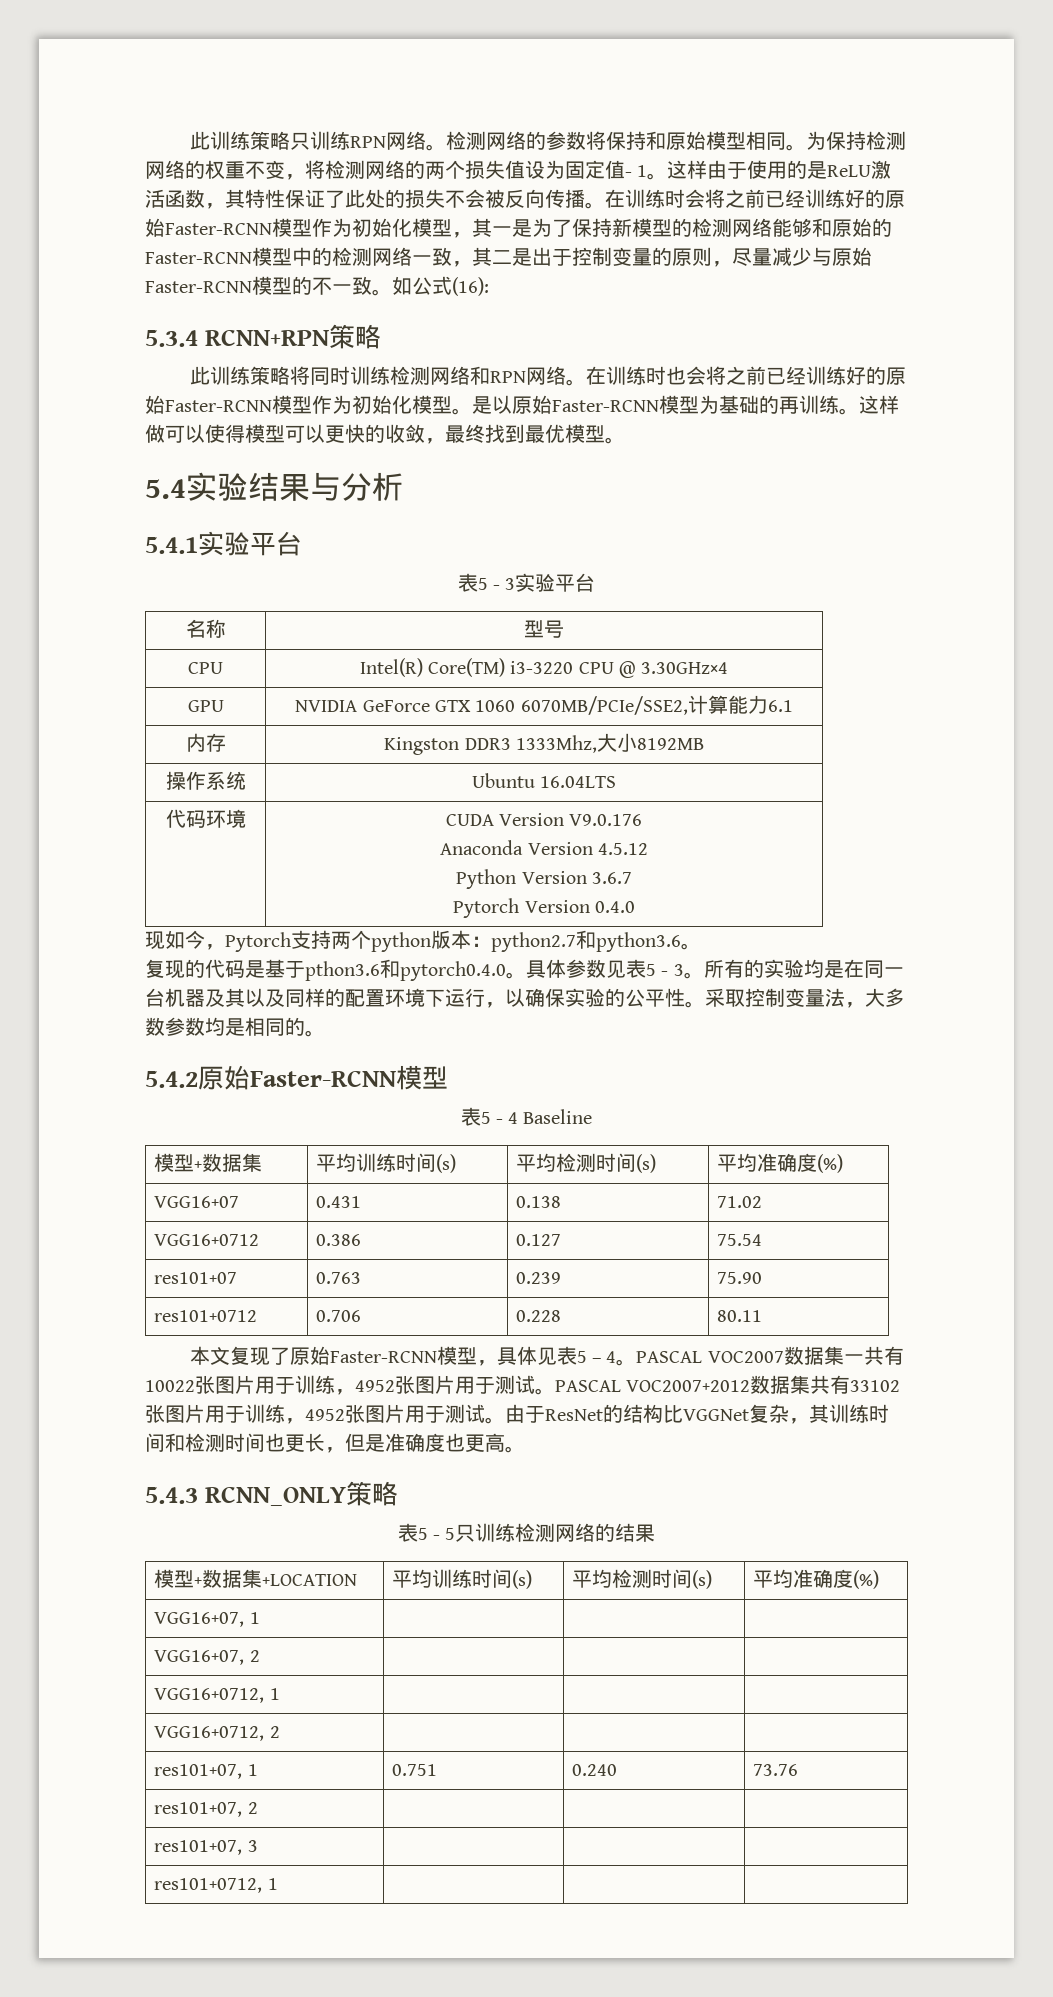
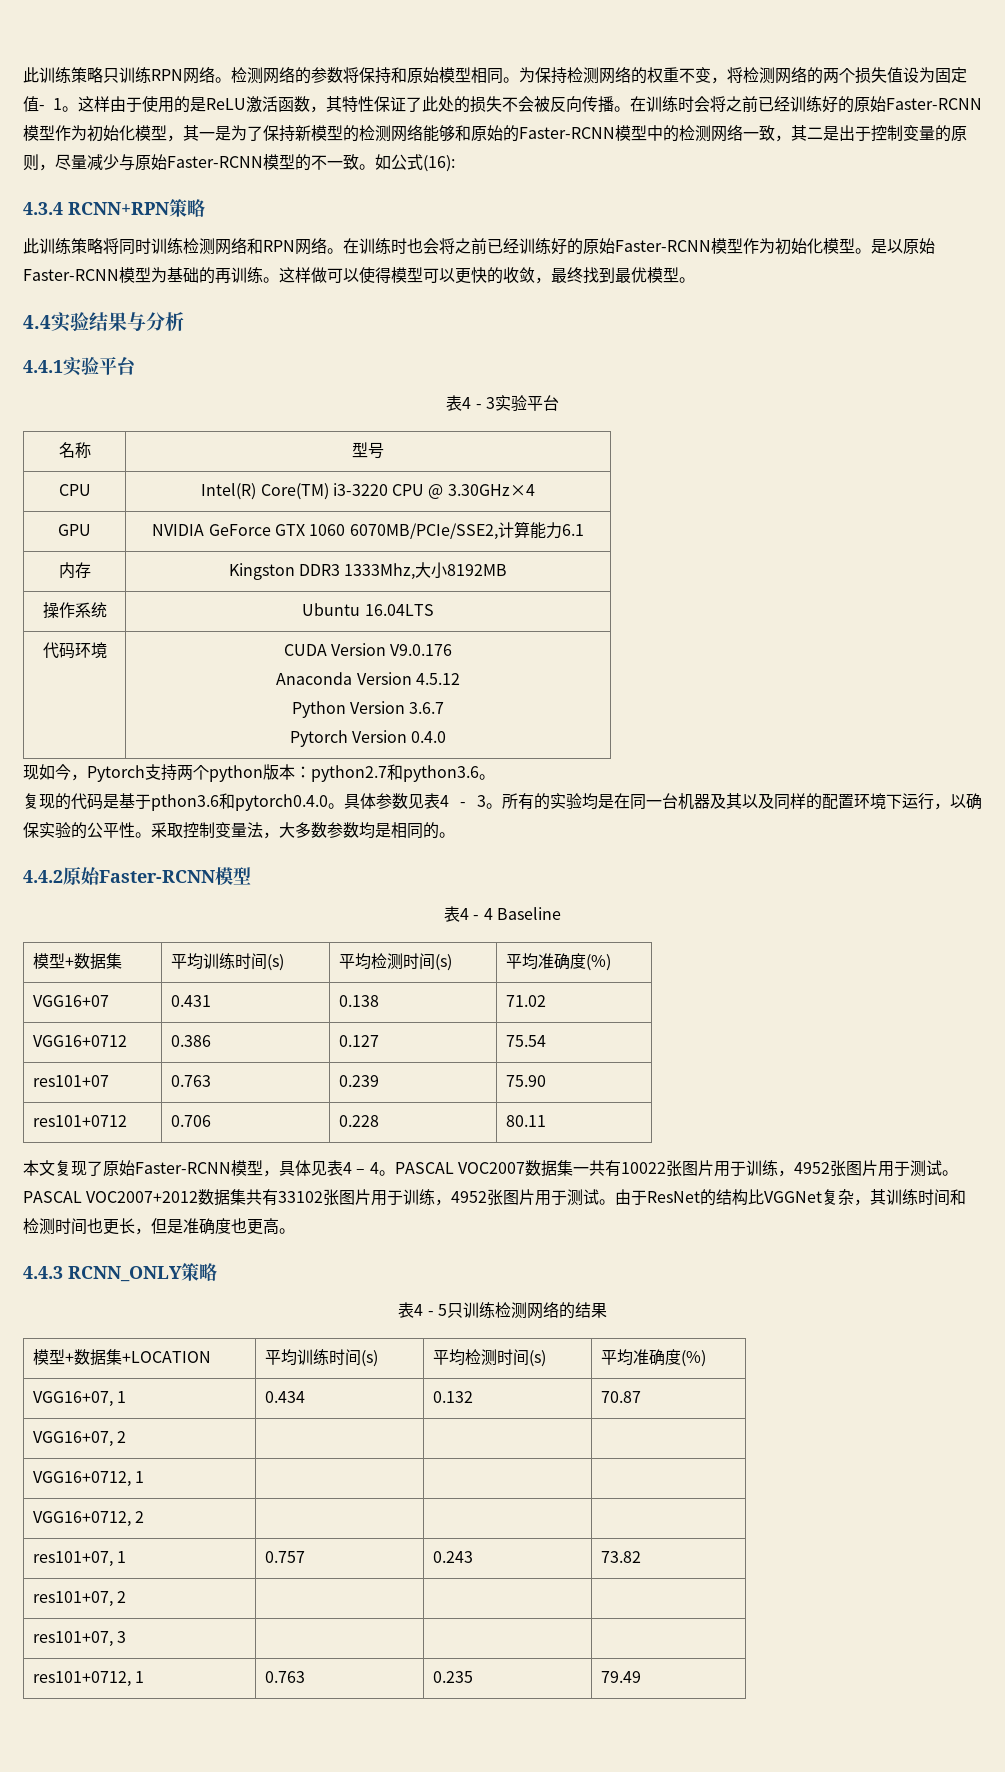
[145,330,198,347] 5.3.4 -> [23,202,63,215] 4.3.4
[145,479,186,499] 5.4 -> [23,315,51,329] 4.4
[145,537,198,554] 5.4.1 -> [23,360,63,373] 4.4.1
[477,578,488,590] 5 -> [462,397,472,409] 4
[646,964,656,976] 5 -> [440,795,449,807] 4
[145,1071,198,1088] 5.4.2 -> [23,870,63,883] 4.4.2
[480,1112,491,1124] 5 -> [460,908,470,920] 4
[576,1351,587,1363] 5 -> [343,1162,352,1174] 4
[145,1487,198,1504] 5.4.3 -> [23,1266,63,1279] 4.4.3
[417,1528,428,1540] 5 -> [414,1304,424,1316] 4
(260, 1618) | | -> [265,1391,306,1403] [433,1391,474,1403] [601,1391,642,1403] 0.434 | 0.132 | 70.87
[392,1764,438,1776] [572,1764,618,1776] [753,1764,799,1776] 0.751 | 0.240 | 73.76 -> [265,1551,306,1563] [433,1551,474,1563] [601,1551,642,1563] 0.757 | 0.243 | 73.82
(278, 1884) | | -> [265,1671,306,1683] [433,1671,474,1683] [601,1671,642,1683] 0.763 | 0.235 | 79.49

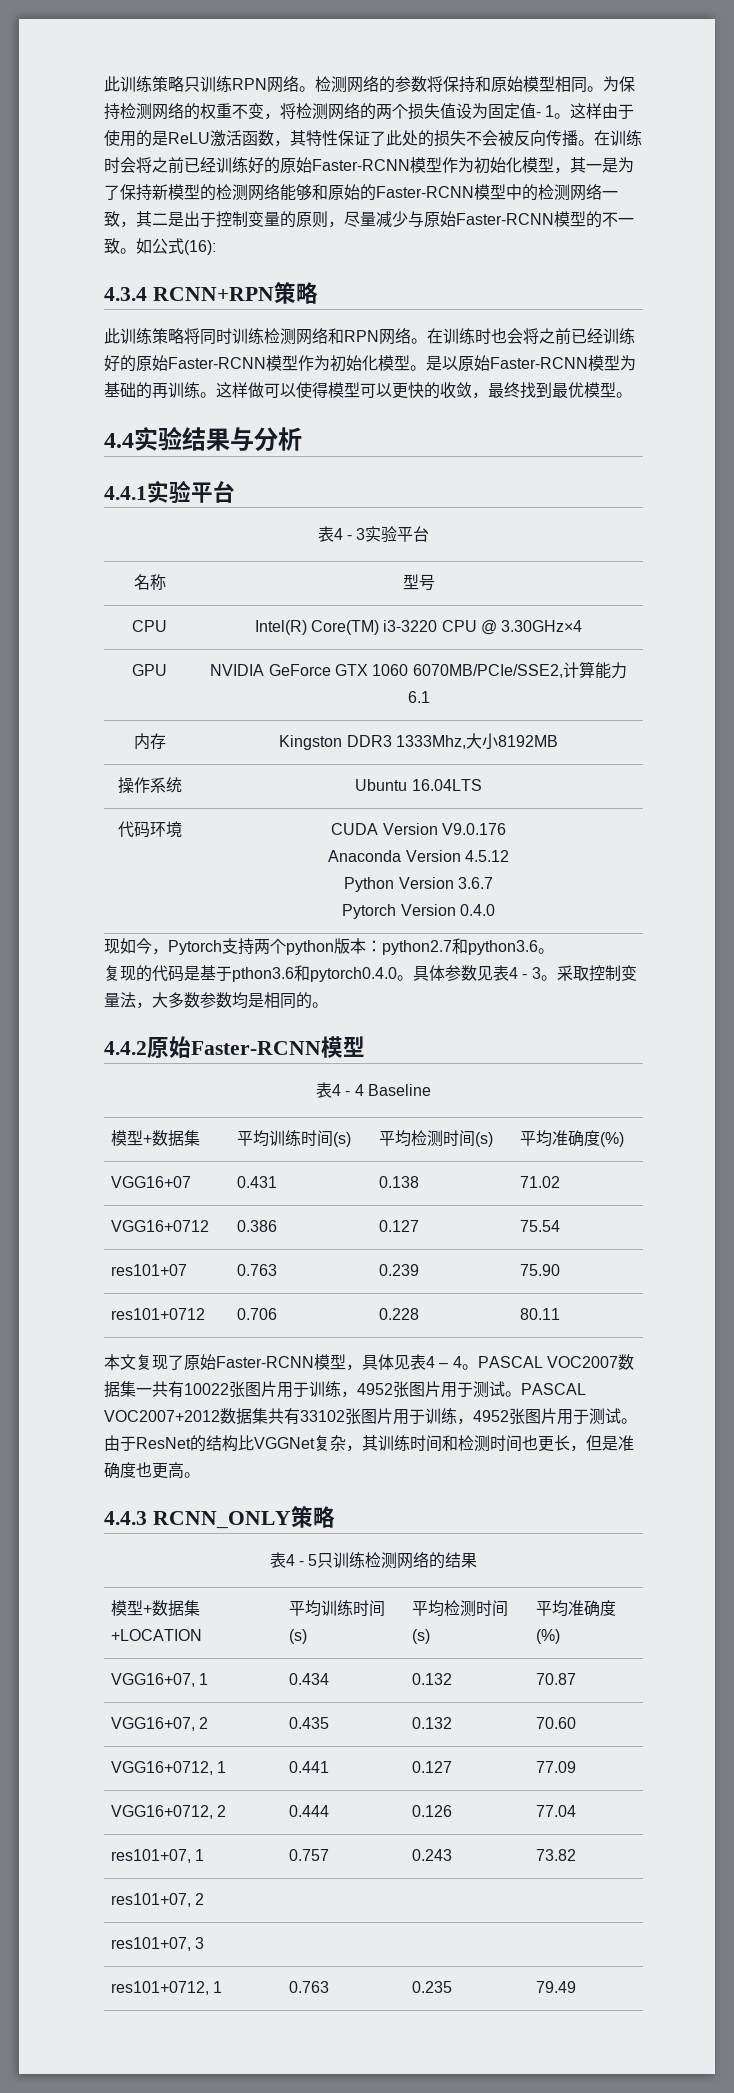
[502,793,982,810] [23,822,151,839] 所有的实验均是在同一台机器及其以及同样的配置环境下运行，以确保实验的公平性。 -> (557, 978) none
(127, 1437) | | -> [288,1717,329,1729] [411,1717,452,1729] [535,1717,576,1729] 0.435 | 0.132 | 70.60
(145, 1477) | | -> [288,1761,329,1773] [411,1761,452,1773] [535,1761,576,1773] 0.441 | 0.127 | 77.09
(145, 1517) | | -> [288,1805,329,1817] [411,1805,452,1817] [535,1805,576,1817] 0.444 | 0.126 | 77.04

